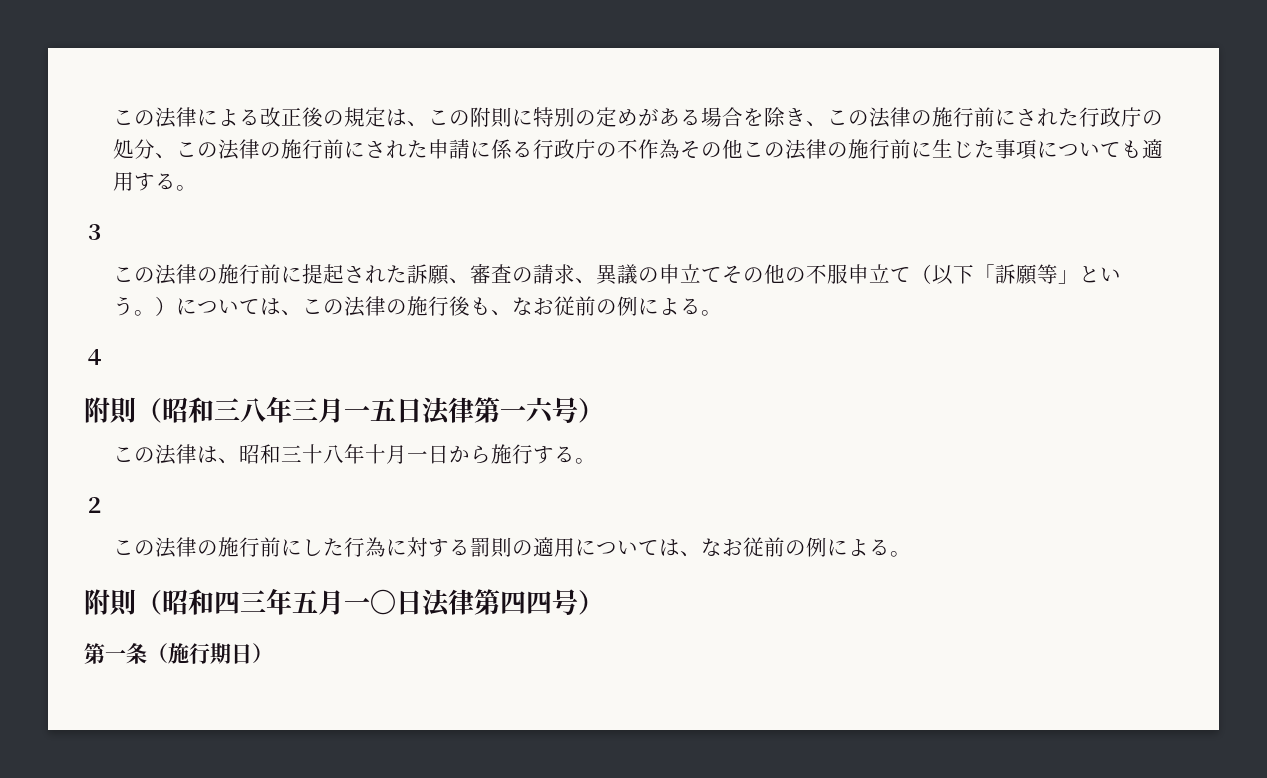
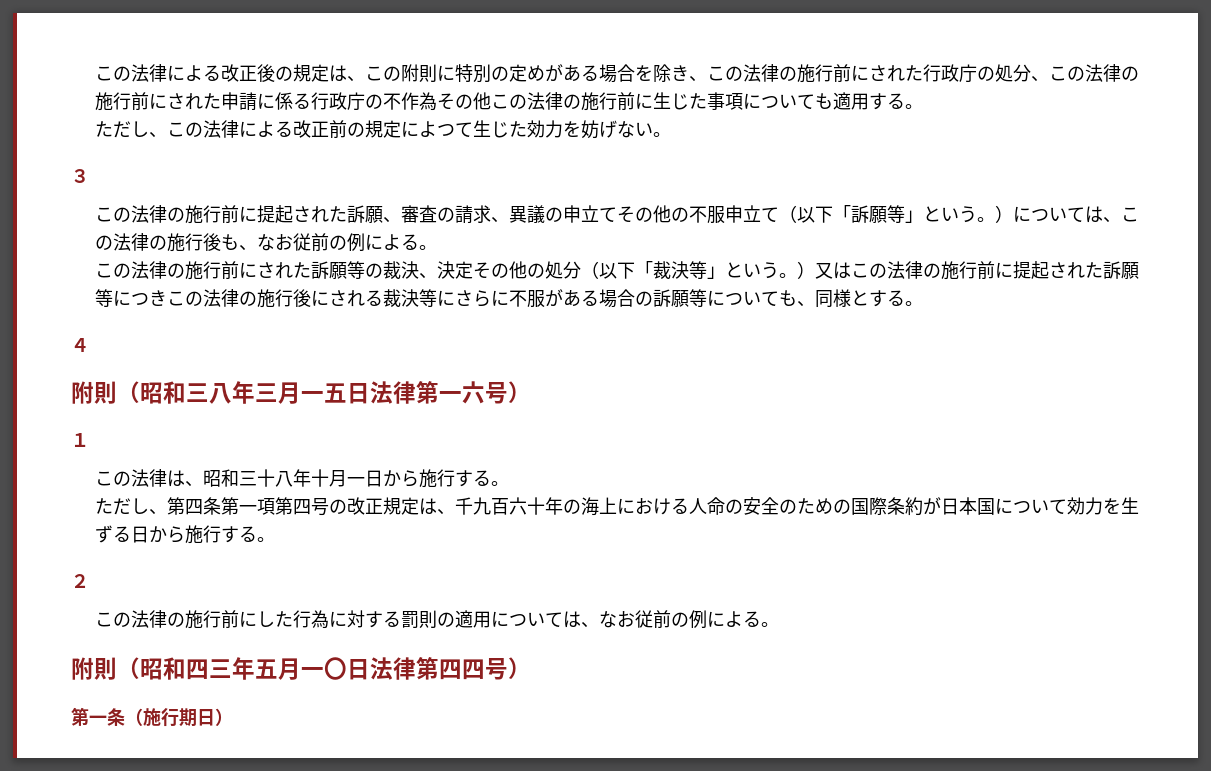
(198, 188) none -> [95,120,672,139] // ただし、この法律による改正前の規定によつて生じた効力を妨げない。
(723, 313) none -> [95,261,1140,280] [95,289,924,308] // この法律の施行前にされた訴願等の裁決、決定その他の処分（以下「裁決等」という。）又はこの法律の施行前に提起された訴願等につきこの法律の施行後にされる裁決等にさらに不服がある場合の訴願等についても、同様とする。
(604, 410) none -> [71,433,89,447] // １
(597, 461) none -> [95,497,1140,516] [95,525,276,544] // ただし、第四条第一項第四号の改正規定は、千九百六十年の海上における人命の安全のための国際条約が日本国について効力を生ずる日から施行する。

